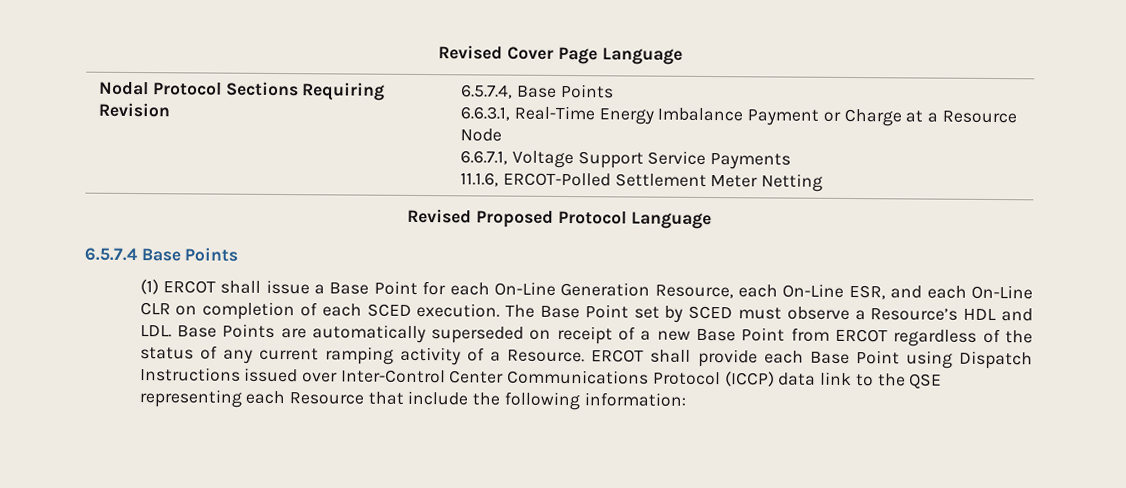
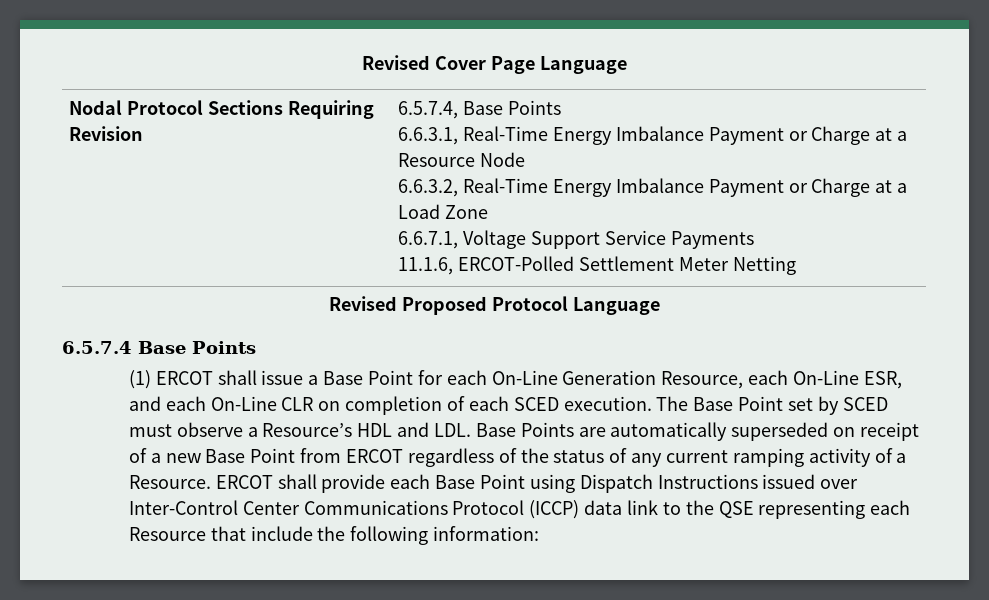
(503, 135) none -> [398,178,908,197] [398,204,489,219] // 6.6.3.2, Real-Time Energy Imbalance Payment or Charge at a Load Zone

